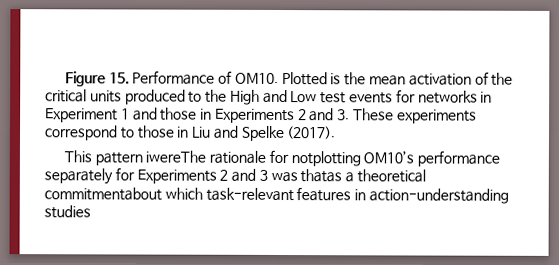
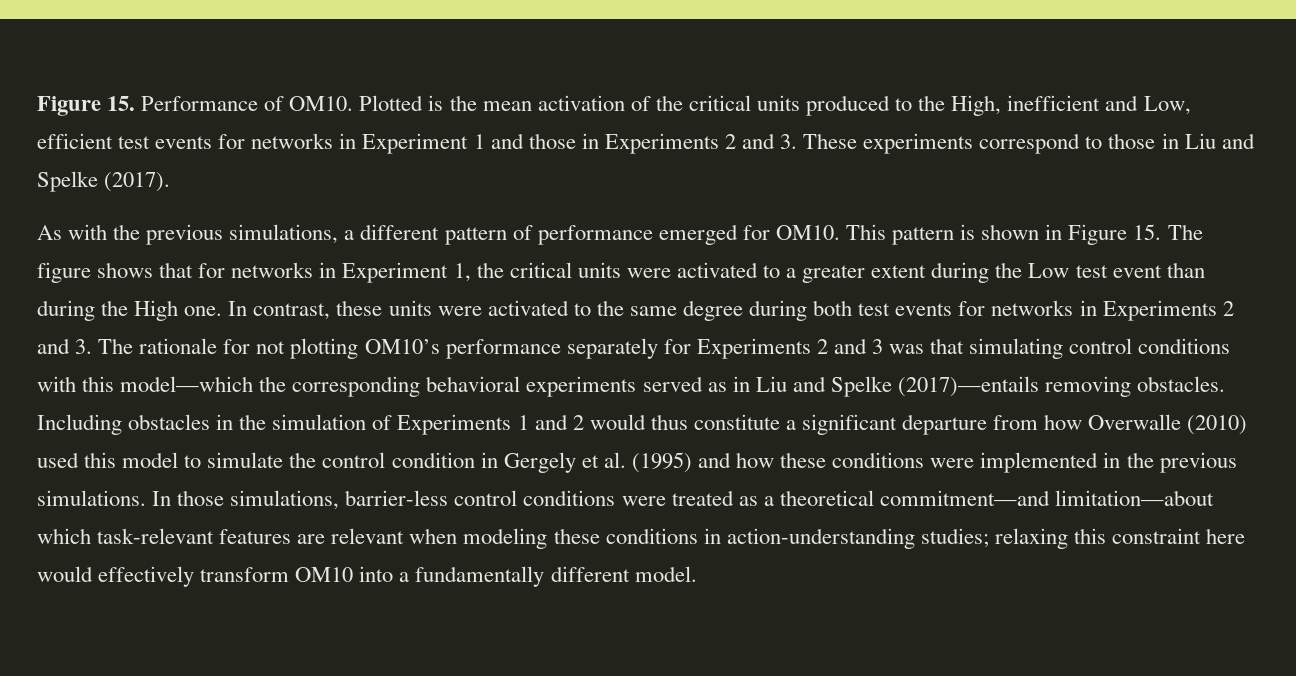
[229,89,318,105] High and Low -> [951,95,1191,116] [37,133,113,149] High, inefficient and Low, efficient
[63,149,361,167] This pattern iwereThe rationale for notplotting -> [37,224,1203,245] [37,262,1205,283] [37,300,1234,321] [37,338,359,359] As with the previous simulations, a different pattern of performance emerged for OM10. This pattern is shown in Figure 15. The figure shows that for networks in Experiment 1, the critical units were activated to a greater extent during the Low test event than during the High one. In contrast, these units were activated to the same degree during both test events for networks in Experiments 2 and 3. The rationale for not plotting
[300,169,427,183] [44,187,509,204] [44,205,91,219] thatas a theoretical commitmentabout which task-relevant features in action-understanding studies -> [930,338,1231,359] [37,376,1226,397] [37,414,1248,435] [37,452,1237,473] [37,490,1214,510] [37,528,1246,549] [37,566,697,587] that simulating control conditions with this model—which the corresponding behavioral experiments served as in Liu and Spelke (2017)—entails removing obstacles. Including obstacles in the simulation of Experiments 1 and 2 would thus constitute a significant departure from how Overwalle (2010) used this model to simulate the control condition in Gergely et al. (1995) and how these conditions were implemented in the previous simulations. In those simulations, barrier-less control conditions were treated as a theoretical commitment—and limitation—about which task-relevant features are relevant when modeling these conditions in action-understanding studies; relaxing this constraint here would effectively transform OM10 into a fundamentally different model.

